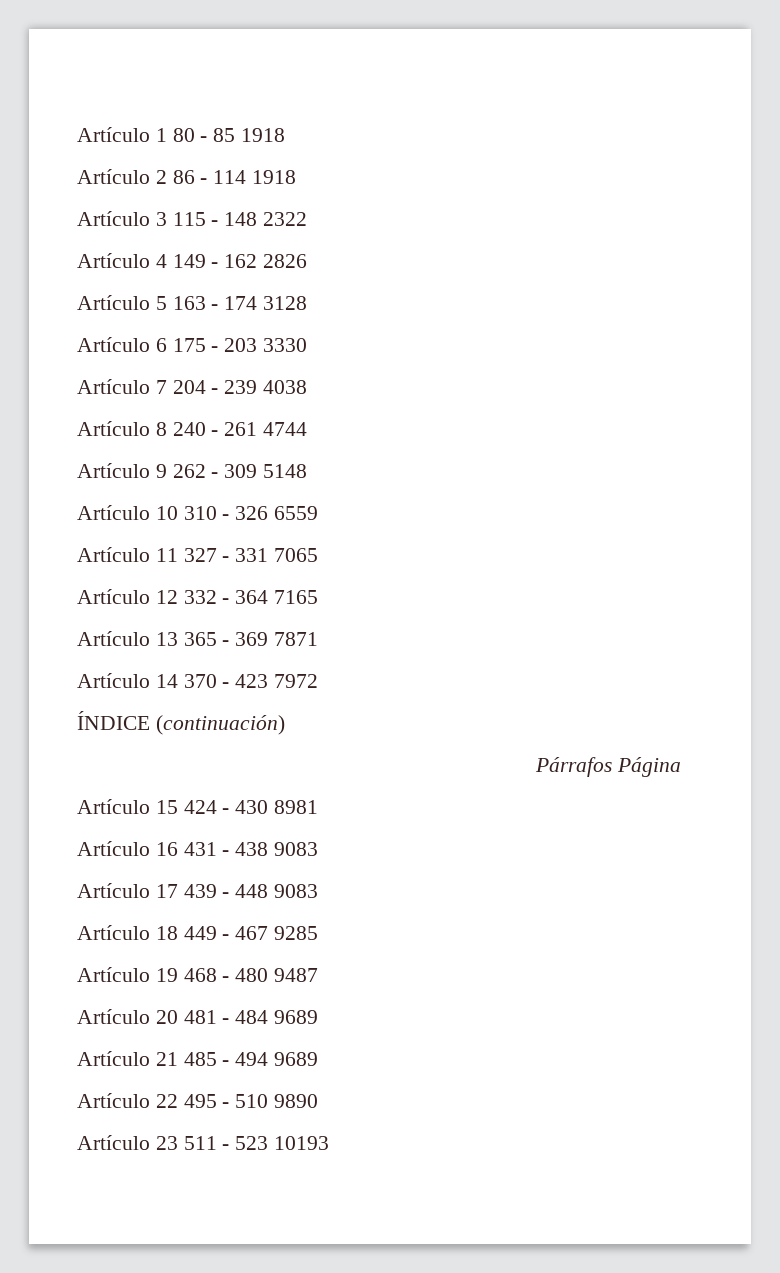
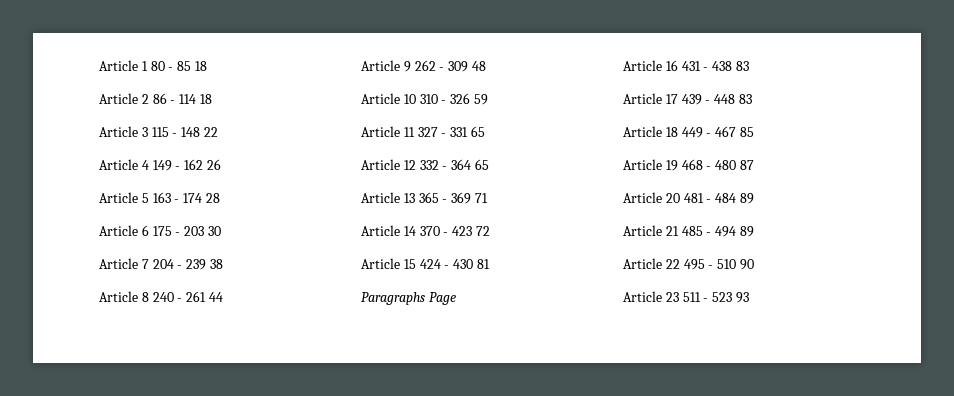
[77,127,150,142] Artículo -> [99,60,138,71] Article
[241,128,286,142] [77,169,150,184] 1918 // Artículo -> [194,61,207,71] [99,93,138,104] 18 // Article
[252,170,297,184] [77,211,150,226] 1918 // Artículo -> [199,94,212,104] [99,126,138,137] 18 // Article
[263,212,308,226] [77,253,150,268] 2322 // Artículo -> [203,127,218,137] [99,159,138,170] 22 // Article
[263,254,308,268] [77,295,150,310] 2826 // Artículo -> [206,159,221,170] [99,192,138,203] 26 // Article
[263,296,308,310] [77,337,150,352] 3128 // Artículo -> [205,193,220,203] [99,225,138,236] 28 // Article
[263,338,308,352] [77,379,150,394] 3330 // Artículo -> [207,226,221,236] [99,258,138,269] 30 // Article
[263,380,308,394] [77,421,150,436] 4038 // Artículo -> [209,259,223,269] [99,291,138,302] 38 // Article
[263,422,308,436] [77,463,150,478] 4744 // Artículo -> [208,292,223,302] [361,60,400,71] 44 // Article
[263,464,308,478] [77,505,150,520] 5148 // Artículo -> [471,61,486,71] [361,93,400,104] 48 // Article
[274,506,319,520] [77,547,150,562] 6559 // Artículo -> [473,94,488,105] [361,126,400,137] 59 // Article
[274,548,319,562] [77,589,150,604] 7065 // Artículo -> [470,126,485,137] [361,159,400,170] 65 // Article
[274,590,319,604] [77,631,150,646] 7165 // Artículo -> [474,159,489,170] [361,192,400,203] 65 // Article
[274,632,319,646] [77,673,150,688] 7871 // Artículo -> [474,193,488,203] [361,225,400,236] 71 // Article
[274,674,319,688] [77,711,285,735] [535,757,681,777] [77,799,319,814] [77,841,150,856] 7972 // ÍNDICE (continuación) // Párrafos Página // Artículo 15 424 - 430 8981 // Artículo -> [475,226,490,236] [361,258,490,269] [361,292,456,305] [623,60,662,71] 72 // Article 15 424 - 430 81 // Paragraphs Page // Article
[274,842,319,856] [77,883,150,898] 9083 // Artículo -> [735,61,749,71] [623,93,662,104] 83 // Article
[274,884,319,898] [77,925,150,940] 9083 // Artículo -> [738,94,752,104] [623,126,662,137] 83 // Article
[274,926,319,940] [77,967,150,982] 9285 // Artículo -> [739,127,754,137] [623,159,662,170] 85 // Article
[274,968,319,982] [77,1009,150,1024] 9487 // Artículo -> [739,160,754,170] [623,192,662,203] 87 // Article
[274,1010,319,1024] [77,1051,150,1066] 9689 // Artículo -> [739,193,754,204] [623,225,662,236] 89 // Article
[274,1052,319,1066] [77,1093,150,1108] 9689 // Artículo -> [739,226,754,237] [623,258,662,269] 89 // Article
[274,1094,319,1108] [77,1135,150,1150] 9890 // Artículo -> [739,259,754,270] [623,291,662,302] 90 // Article
[274,1136,330,1150] 10193 -> [735,292,749,303] 93

